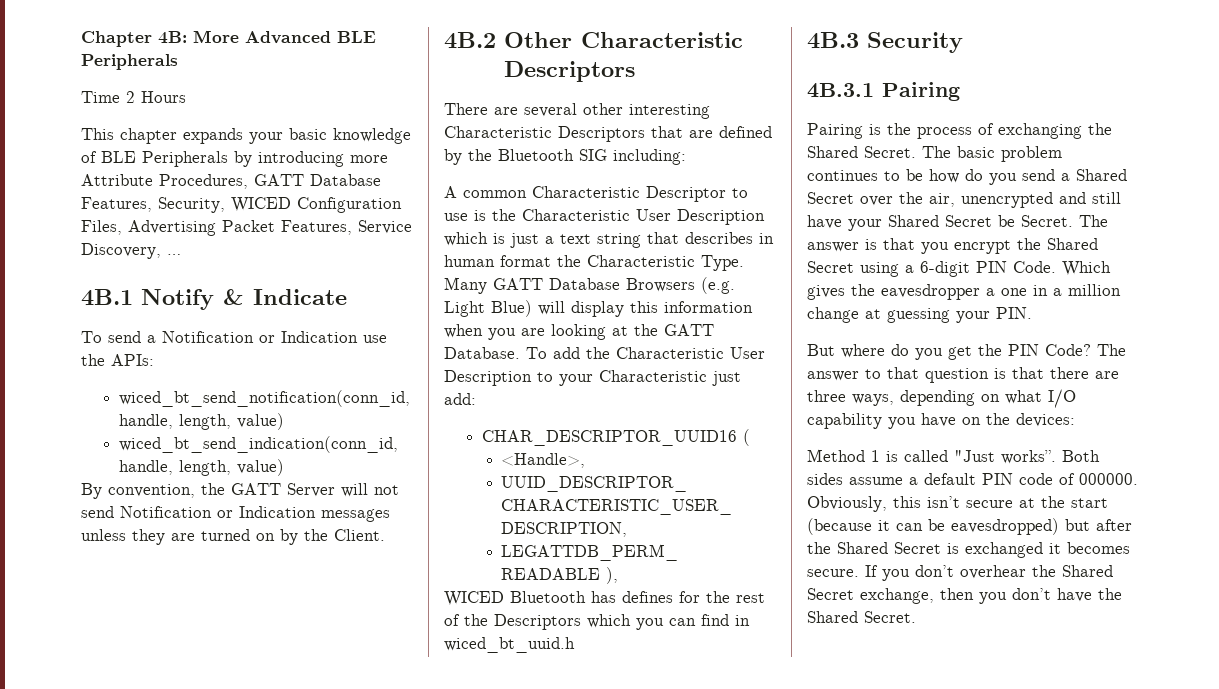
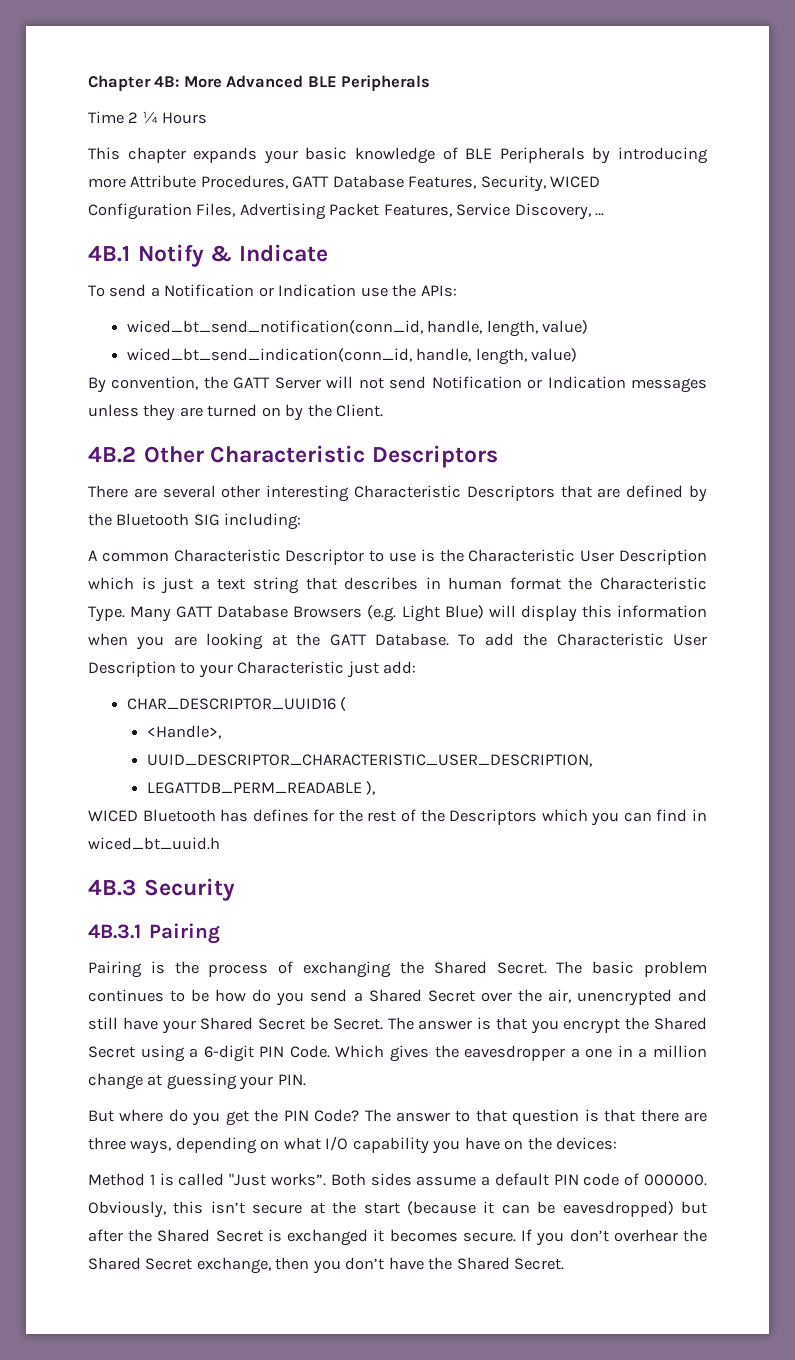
(135, 97) none -> [142,111,158,124] ¼

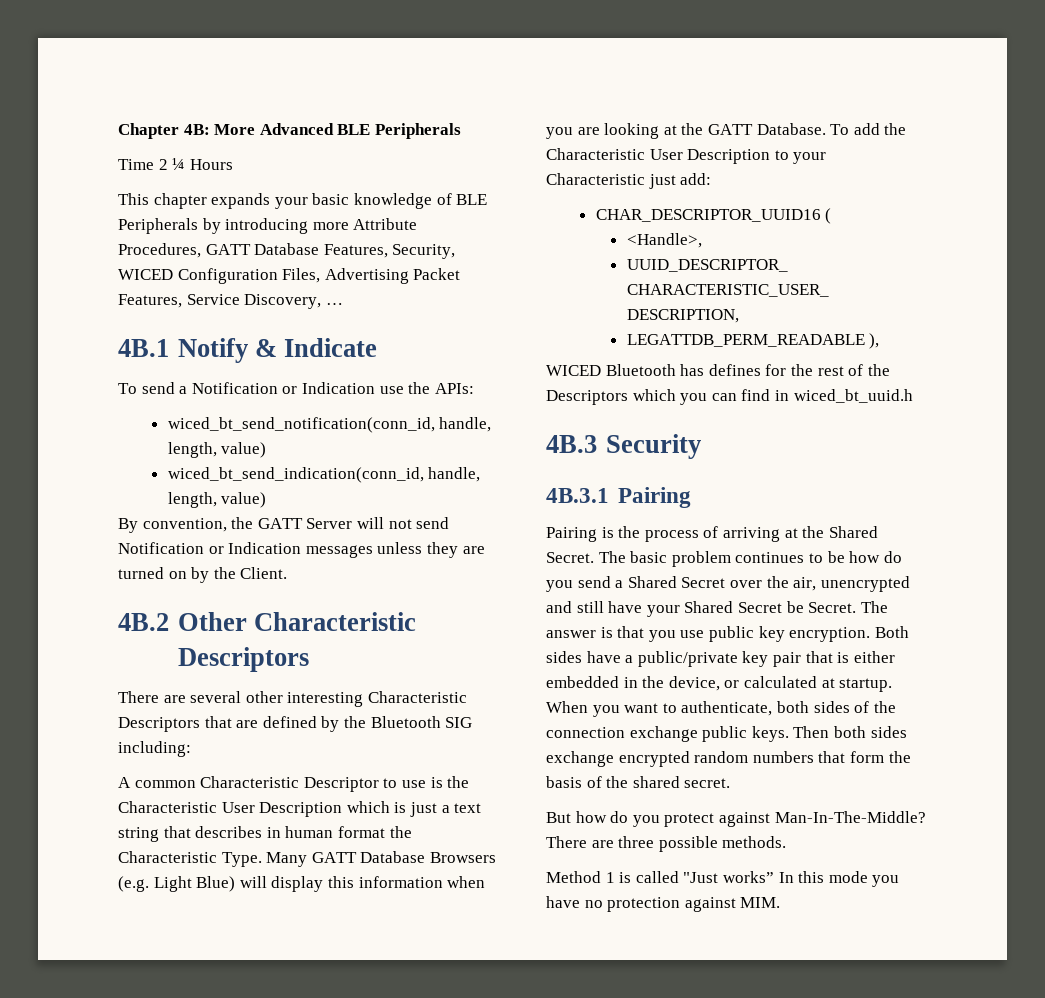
[303,961,392,978] exchanging -> [722,527,798,542] arriving at
[563,1017,707,1034] [88,1045,707,1062] [88,1073,306,1090] encrypt the Shared Secret using a 6-digit PIN Code. Which gives the eavesdropper a one in a million change at guessing your PIN. -> [680,626,909,642] [546,651,895,667] [546,676,893,692] [546,701,896,717] [546,726,907,742] [546,751,911,767] [546,776,731,788] use public key encryption. Both sides have a public/private key pair that is either embedded in the device, or calculated at startup. When you want to authenticate, both sides of the connection exchange public keys. Then both sides exchange encrypted random numbers that form the basis of the shared secret.
[119,1109,707,1126] [88,1136,618,1154] where do you get the PIN Code? The answer to that question is that there are three ways, depending on what I/O capability you have on the devices: -> [575,811,926,827] [546,836,787,852] how do you protect against Man-In-The-Middle? There are three possible methods.
[270,1173,707,1186] [88,1201,707,1218] [88,1229,707,1246] [88,1257,565,1274] works”. Both sides assume a default PIN code of 000000. Obviously, this isn’t secure at the start (because it can be eavesdropped) but after the Shared Secret is exchanged it becomes secure. If you don’t overhear the Shared Secret exchange, then you don’t have the Shared Secret. -> [722,871,900,887] [546,896,781,912] works” In this mode you have no protection against MIM.

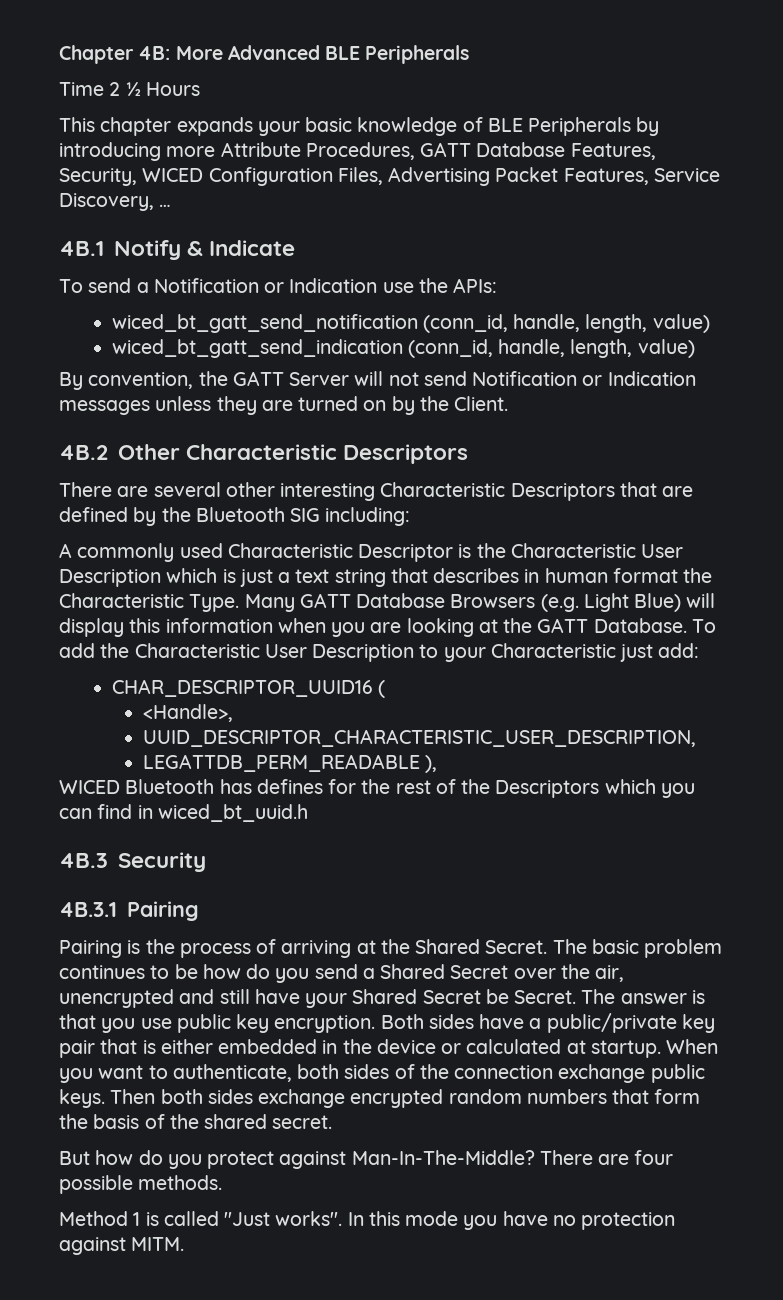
[172,158,186,170] ¼ -> [125,82,141,96] ½
[167,417,492,433] [167,442,267,458] [167,467,424,483] wiced_bt_send_notification(conn_id, handle, length, value) // wiced_bt_send_indication(conn_id, -> [111,314,710,333] [111,339,493,358] wiced_bt_gatt_send_notification (conn_id, handle, length, value) // wiced_bt_gatt_send_indication (conn_id,
[134,776,426,792] common Characteristic Descriptor to use -> [77,543,454,562] commonly used Characteristic Descriptor
[668,676,720,691] device, -> [376,1039,436,1054] device
[618,836,655,848] three -> [634,1150,674,1165] four
[722,871,774,883] works” -> [275,1211,343,1226] works".
[740,897,781,908] MIM. -> [131,1237,185,1251] MITM.

